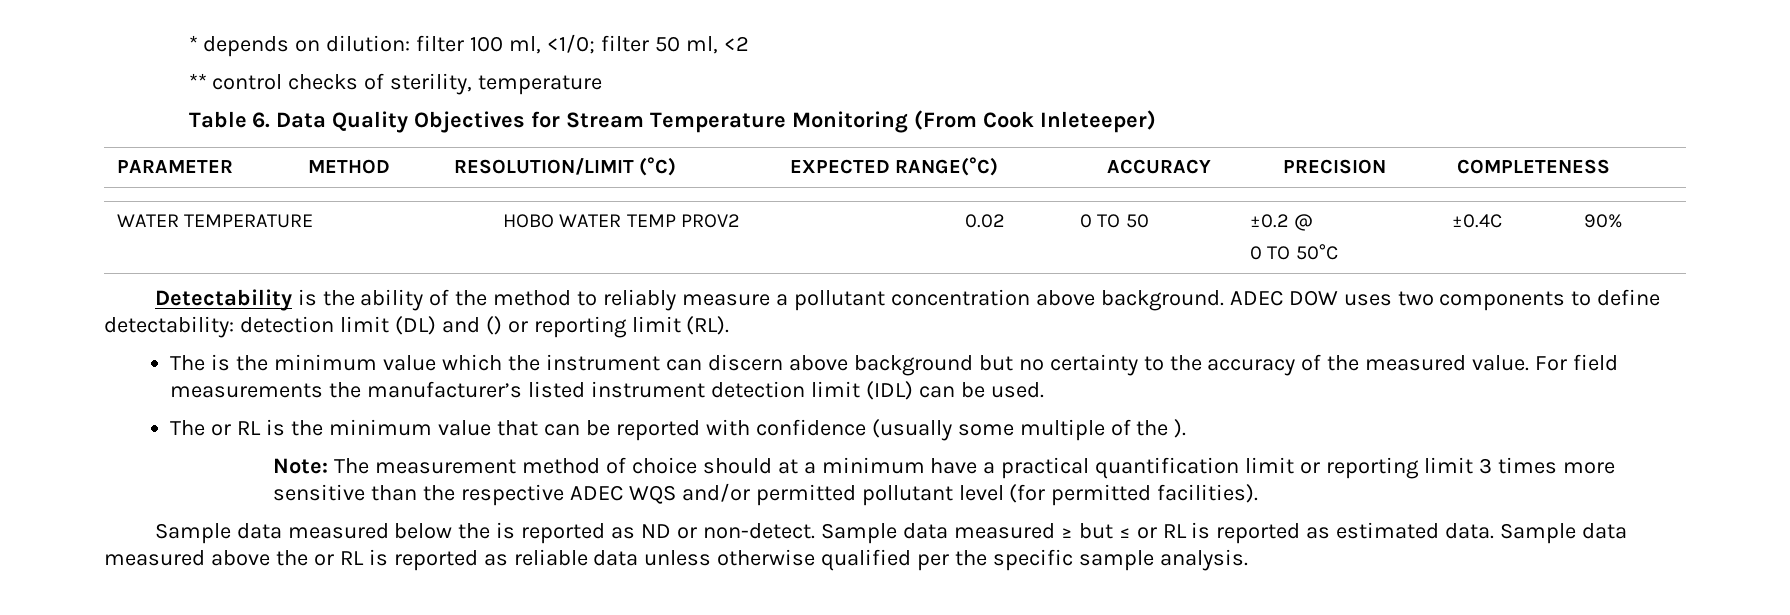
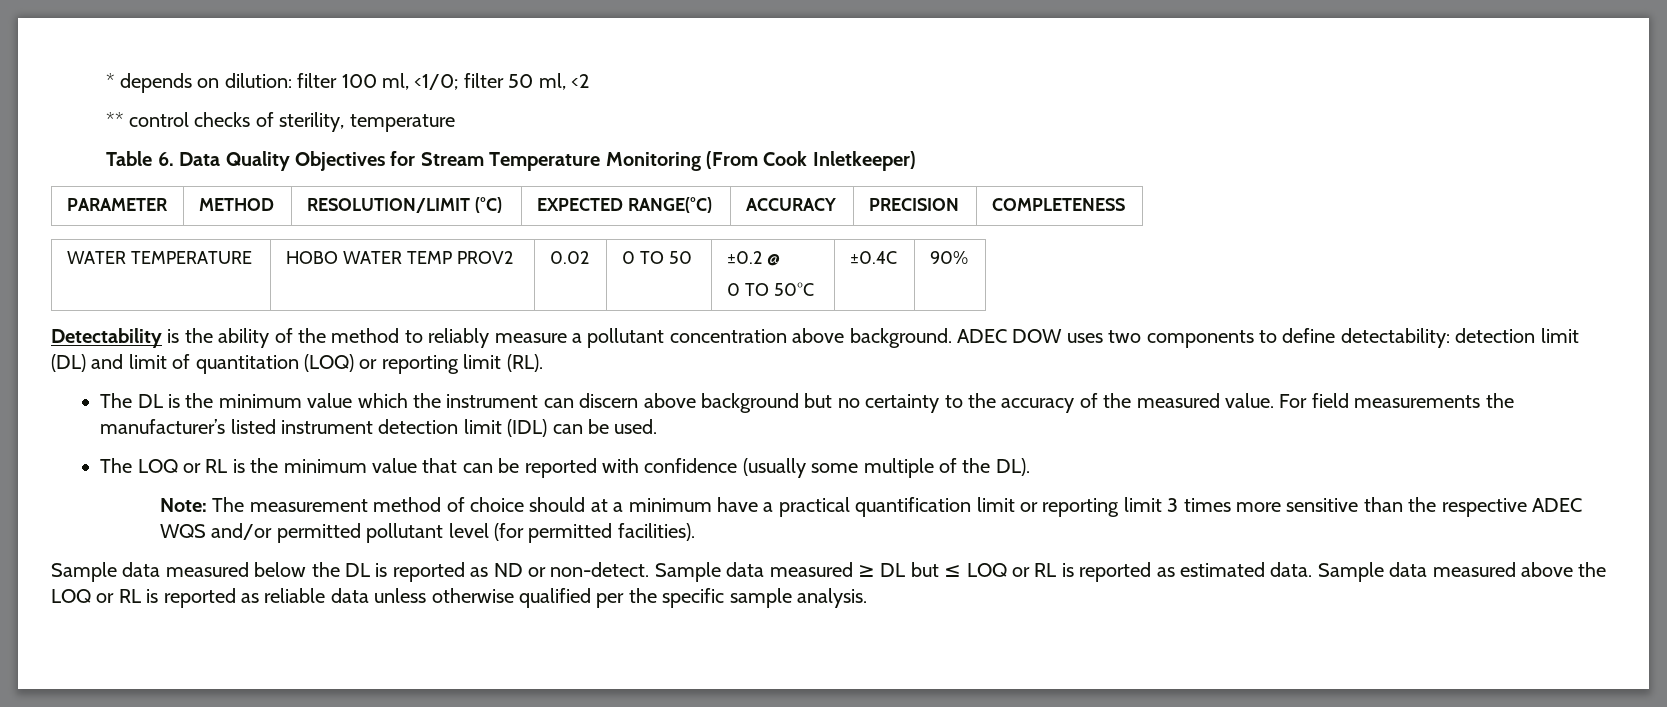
[1039,110,1156,133] Inleteeper) -> [812,151,916,171] Inletkeeper)
[485,316,502,335] () -> [128,354,354,374] limit of quantitation (LOQ)
(206, 363) none -> [137,394,163,408] DL
(206, 428) none -> [137,459,178,473] LOQ
[1174,419,1187,438] ). -> [995,458,1030,476] DL).
(491, 531) none -> [345,563,370,577] DL
(1073, 533) none -> [880,563,906,577] DL
(1131, 533) none -> [966,563,1007,577] LOQ
(308, 558) none -> [51,589,91,603] LOQ

